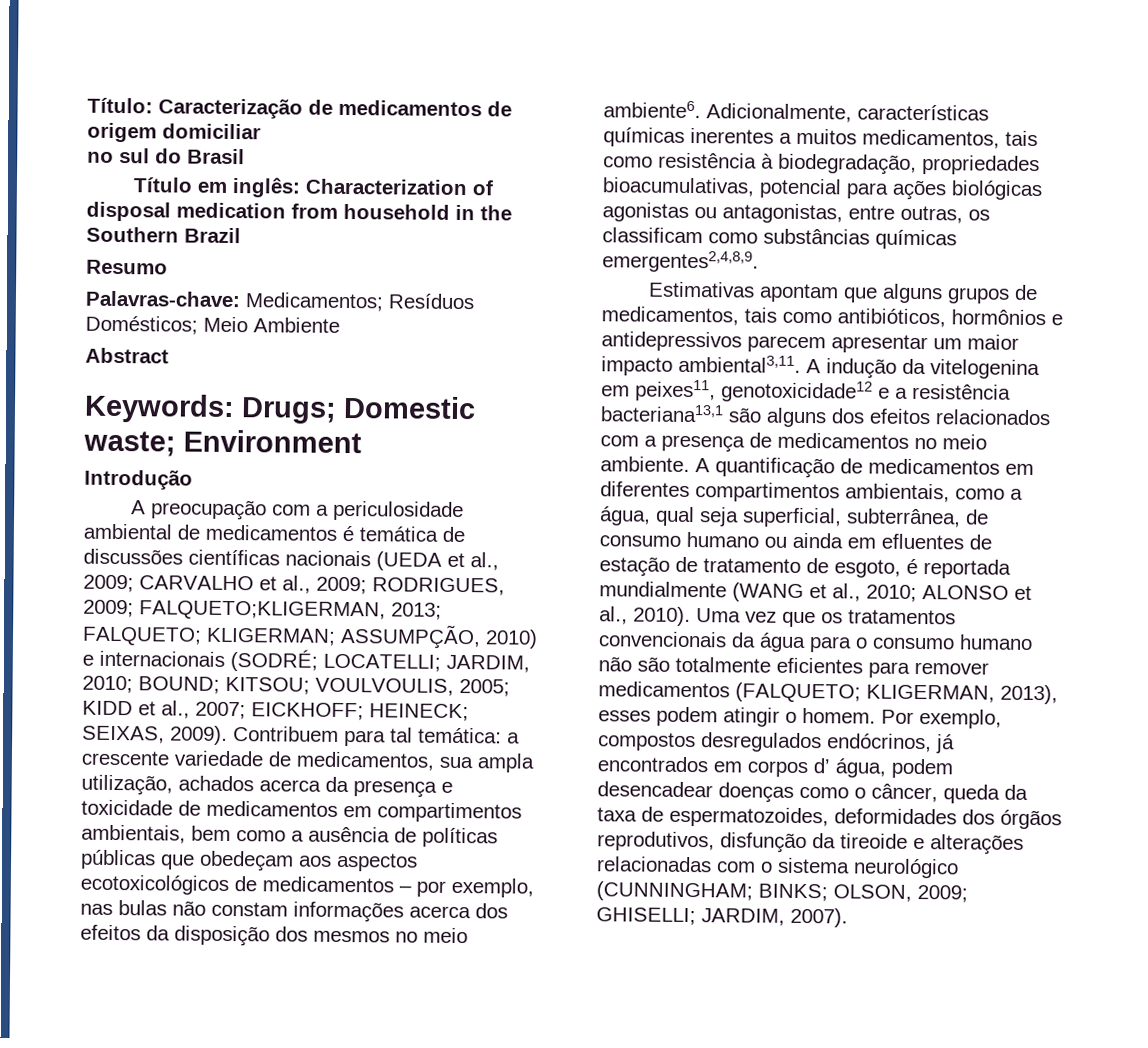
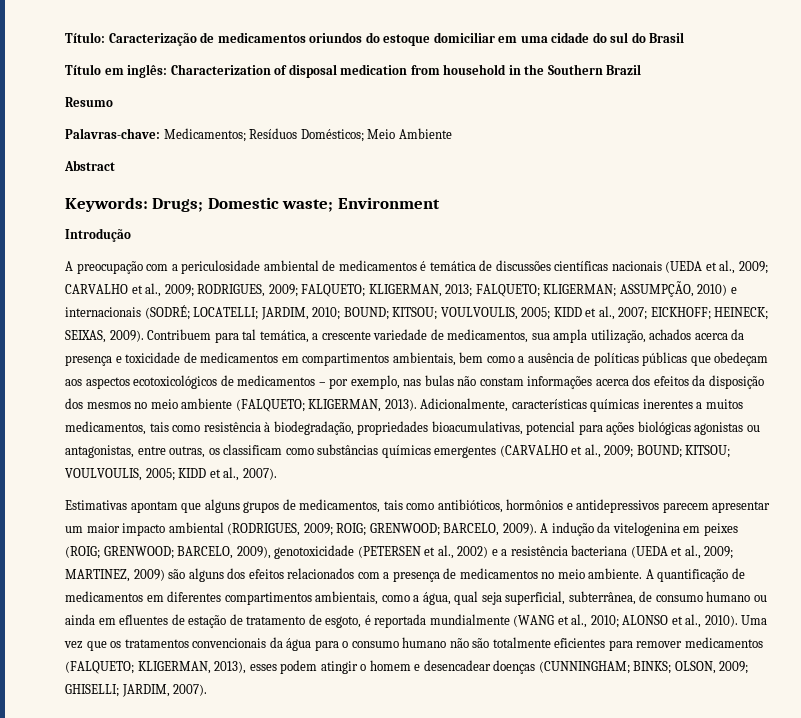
[487,101,512,117] [87,122,261,143] [87,151,114,163] de origem domiciliar // no -> [309,32,607,46] oriundos do estoque domiciliar em uma cidade do
[139,600,386,621] FALQUETO;KLIGERMAN, -> [301,284,442,297] FALQUETO; KLIGERMAN,
[418,727,502,744] temática: -> [259,330,309,343] temática,
[603,100,701,119] ambiente6. -> [181,398,417,412] ambiente (FALQUETO; KLIGERMAN, 2013).
[602,250,759,273] emergentes2,4,8,9. -> [434,444,731,458] [65,467,277,481] emergentes (CARVALHO et al., 2009; BOUND; KITSOU; VOULVOULIS, 2005; KIDD et al., 2007).
[678,354,801,373] ambiental3,11. -> [168,522,537,536] ambiental (RODRIGUES, 2009; ROIG; GRENWOOD; BARCELO, 2009).
[635,379,1011,403] [600,404,724,423] peixes11, genotoxicidade12 e a resistência bacteriana13,1 -> [703,523,738,536] [65,545,734,559] [65,569,165,582] peixes (ROIG; GRENWOOD; BARCELO, 2009), genotoxicidade (PETERSEN et al., 2002) e a resistência bacteriana (UEDA et al., 2009; MARTINEZ, 2009)
[802,708,1002,729] [598,732,955,754] [597,756,953,779] [597,781,1028,804] [597,806,1062,830] [597,831,1024,855] [596,856,959,879] homem. Por exemplo, compostos desregulados endócrinos, já encontrados em corpos d’ água, podem desencadear doenças como o câncer, queda da taxa de espermatozoides, deformidades dos órgãos reprodutivos, disfunção da tireoide e alterações relacionadas com o sistema neurológico -> [369,660,536,674] homem e desencadear doenças

